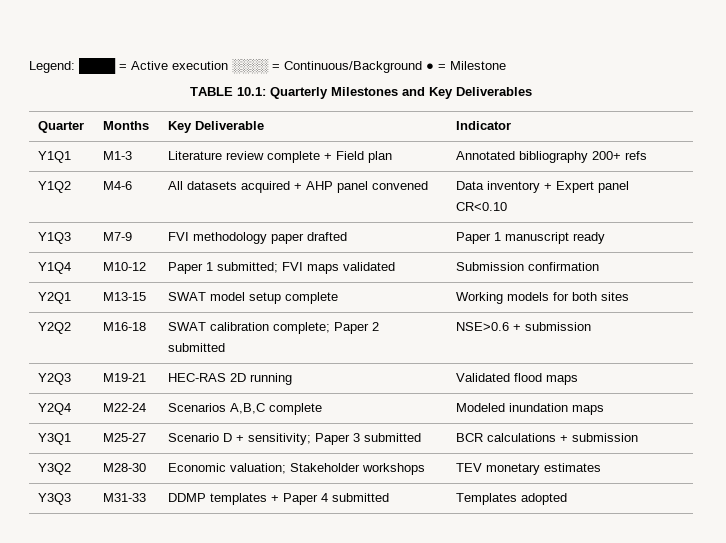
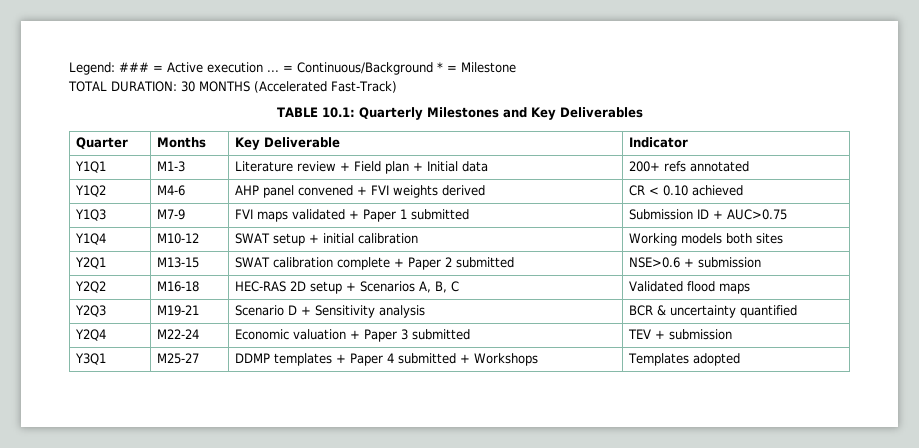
[79,58,116,74] ████ -> [119,62,149,72] ###
[232,59,269,74] ░░░░ -> [267,70,279,72] ...
[426,63,434,70] ● -> [437,62,443,72] *
(506, 65) none -> [68,81,397,93] // TOTAL DURATION: 30 MONTHS (Accelerated Fast-Track)
[267,151,321,163] complete -> (336, 166) none
[456,151,589,163] | Annotated bibliography -> [412,161,488,172] + Initial data |
(648, 155) none -> [689,161,749,172] annotated
[168,181,303,193] All datasets acquired + -> (185, 190) none
[456,181,630,193] [456,202,508,211] [38,232,72,244] [103,232,133,241] [168,232,348,244] [456,232,606,244] [38,262,72,274] [103,262,147,271] [168,262,396,274] [456,262,600,271] | Data inventory + Expert panel CR<0.10 // Y1Q3 | M7-9 | FVI methodology paper drafted | Paper 1 manuscript ready // Y1Q4 | M10-12 | Paper 1 submitted; FVI maps validated | Submission confirmation -> [356,185,485,198] [628,185,743,196] [74,209,106,221] [156,209,185,220] [234,209,469,222] [628,209,787,220] [74,233,106,245] [156,233,199,244] [234,233,418,246] [628,233,783,246] + FVI weights derived | CR < 0.10 achieved // Y1Q3 | M7-9 | FVI maps validated + Paper 1 submitted | Submission ID + AUC>0.75 // Y1Q4 | M10-12 | SWAT setup + initial calibration | Working models both sites
[210,292,339,304] [456,292,630,304] [38,322,72,334] [103,322,147,331] [168,322,331,334] model setup complete | Working models for both sites // Y2Q2 | M16-18 | SWAT calibration complete; -> [272,257,404,270] calibration complete +
[38,373,72,385] [103,373,147,382] Y2Q3 | M19-21 -> [74,281,106,293] [156,281,199,292] Y2Q2 | M16-18
[250,373,293,385] [456,373,579,385] [38,403,72,415] [103,403,147,412] [168,403,323,415] [456,403,605,415] [38,433,72,445] [103,433,147,442] [168,433,422,445] [456,433,639,442] [38,463,72,475] [103,463,147,472] [168,463,426,475] [456,463,602,475] [38,493,72,505] [103,493,147,502] running | Validated flood maps // Y2Q4 | M22-24 | Scenarios A,B,C complete | Modeled inundation maps // Y3Q1 | M25-27 | Scenario D + sensitivity; Paper 3 submitted | BCR calculations + submission // Y3Q2 | M28-30 | Economic valuation; Stakeholder workshops | TEV monetary estimates // Y3Q3 | M31-33 -> [309,281,459,294] [628,281,750,294] [74,305,106,317] [156,305,199,316] [234,305,425,318] [628,305,797,318] [74,329,106,341] [156,329,199,339] [234,329,470,342] [627,329,732,340] [74,353,106,365] [156,353,199,364] setup + Scenarios A, B, C | Validated flood maps // Y2Q3 | M19-21 | Scenario D + Sensitivity analysis | BCR & uncertainty quantified // Y2Q4 | M22-24 | Economic valuation + Paper 3 submitted | TEV + submission // Y3Q1 | M25-27
(390, 497) none -> [459,353,538,366] + Workshops

